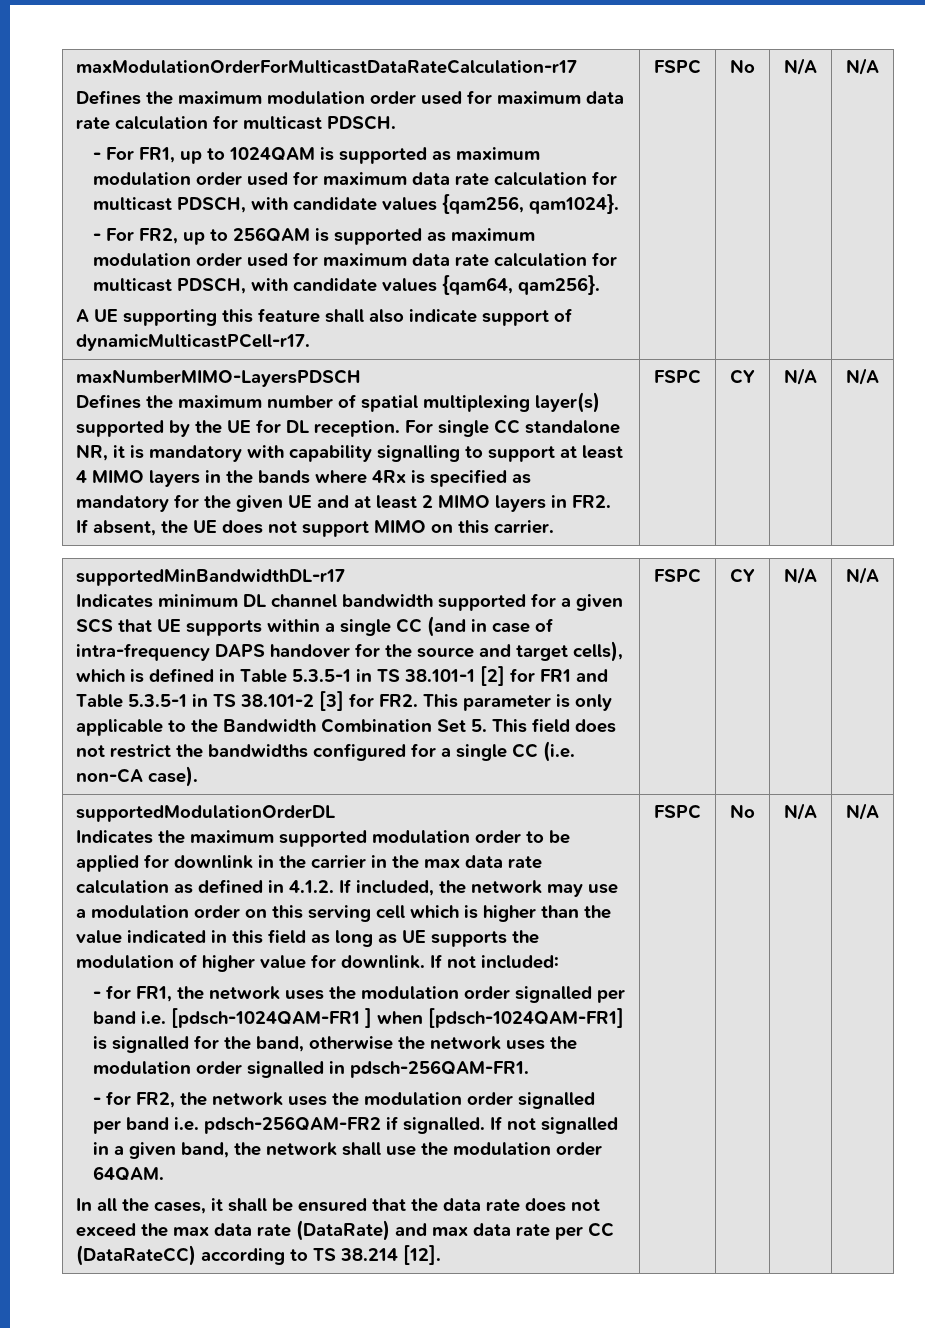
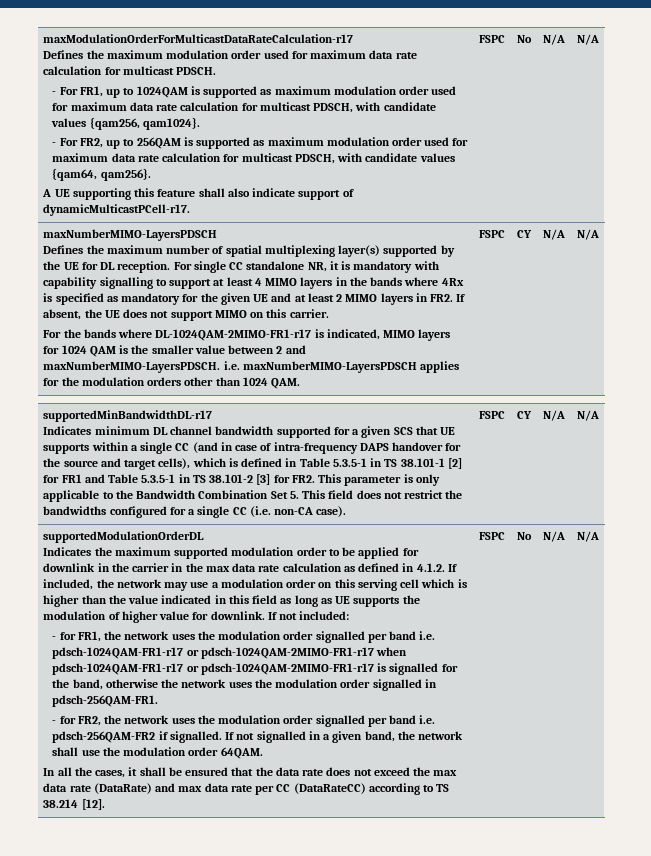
(554, 527) none -> [43,329,451,341] [43,345,306,357] [43,361,460,373] [43,377,301,389] // For the bands where DL-1024QAM-2MIMO-FR1-r17 is indicated, MIMO layers for 1024 QAM is the smaller value between 2 and maxNumberMIMO-LayersPDSCH. i.e. maxNumberMIMO-LayersPDSCH applies for the modulation orders other than 1024 QAM.
[170,1008,624,1028] [pdsch-1024QAM-FR1 ] when [pdsch-1024QAM-FR1] -> [52,647,408,659] [52,663,374,675] pdsch-1024QAM-FR1-r17 or pdsch-1024QAM-2MIMO-FR1-r17 when pdsch-1024QAM-FR1-r17 or pdsch-1024QAM-2MIMO-FR1-r17

